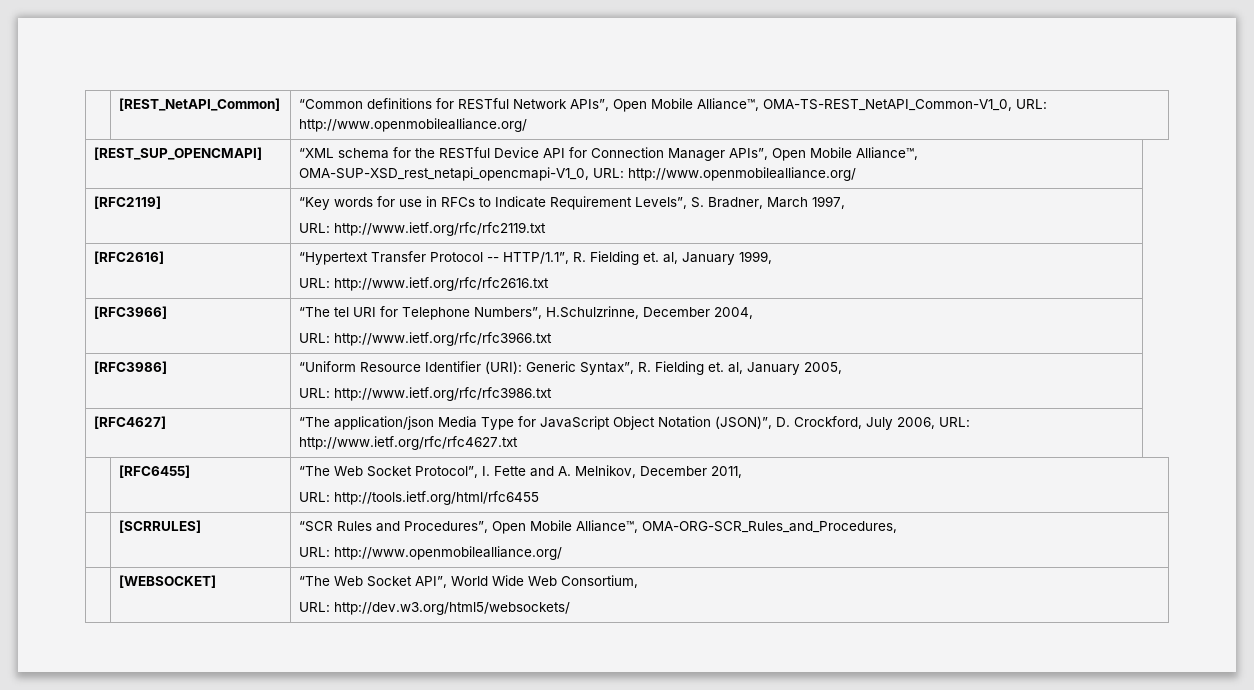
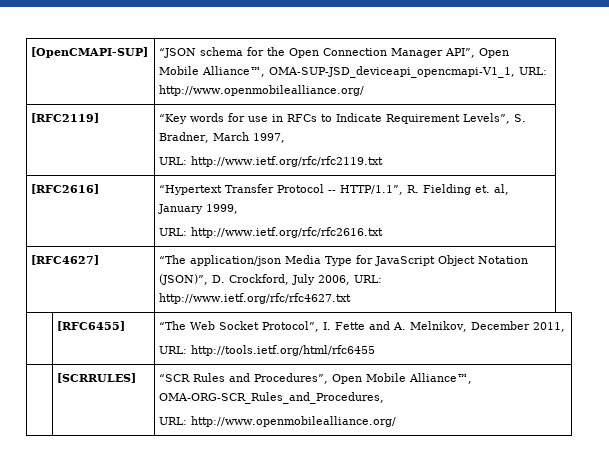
[119,98,281,111] [299,98,1048,112] [299,118,528,132] [94,147,263,160] [299,147,919,161] [299,167,590,181] | [REST_NetAPI_Common] | “Common definitions for RESTful Network APIs”, Open Mobile Alliance™, OMA-TS-REST_NetAPI_Common-V1_0, URL: http://www.openmobilealliance.org/ // [REST_SUP_OPENCMAPI] | “XML schema for the RESTful Device API for Connection Manager APIs”, Open Mobile Alliance™, OMA-SUP-XSD_rest_netapi_opencmapi-V1_0, -> [31,47,149,58] [159,47,510,58] [159,66,516,78] [OpenCMAPI-SUP] | “JSON schema for the Open Connection Manager API”, Open Mobile Alliance™, OMA-SUP-JSD_deviceapi_opencmapi-V1_1,
[94,306,168,319] [299,306,754,320] [299,332,553,346] [94,361,168,374] [299,361,843,375] [299,387,553,401] // [RFC3966] | “The tel URI for Telephone Numbers”, H.Schulzrinne, December 2004, // URL: http://www.ietf.org/rfc/rfc3966.txt // [RFC3986] | “Uniform Resource Identifier (URI): Generic Syntax”, R. Fielding et. al, January 2005, // URL: http://www.ietf.org/rfc/rfc3986.txt -> (384, 232) none
[119,575,217,588] [299,575,639,588] [299,602,571,615] // | [WEBSOCKET] | “The Web Socket API”, World Wide Web Consortium, // URL: http://dev.w3.org/html5/websockets/ -> (397, 421) none

